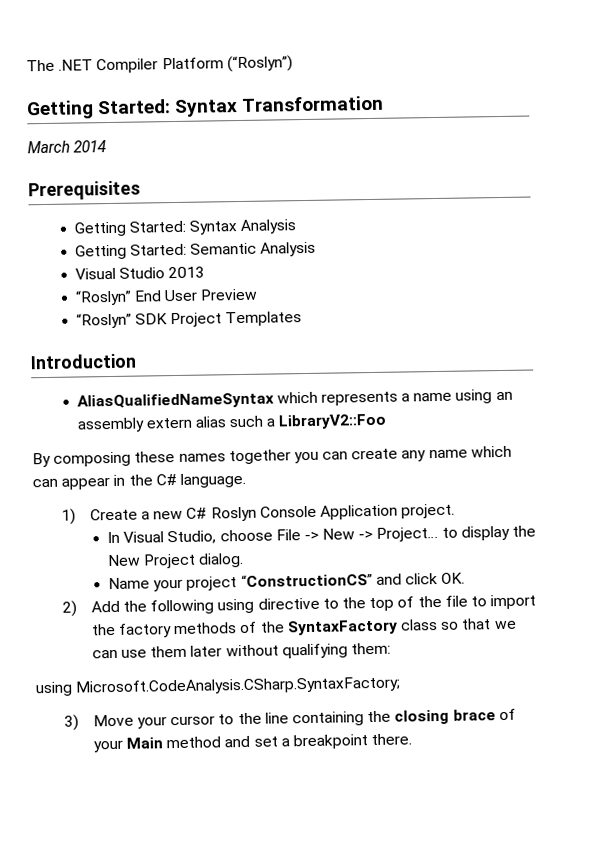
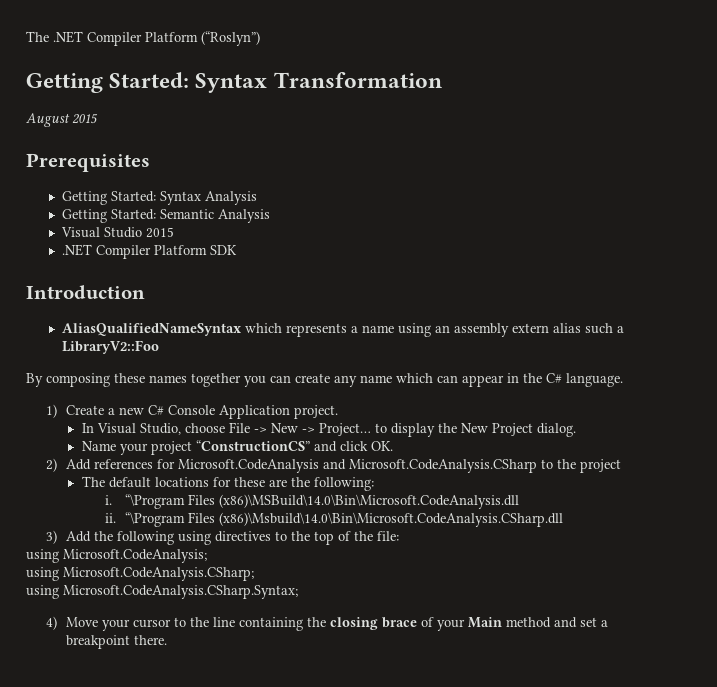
[27,140,107,154] March 2014 -> [26,113,98,127] August 2015
[167,266,205,279] [74,288,259,306] [75,312,132,329] 2013 // “Roslyn” End User Preview // “Roslyn” -> [145,227,174,238] [61,244,207,259] 2015 // .NET Compiler Platform
[169,311,303,328] Project Templates -> (237, 250) none
[210,506,257,522] Roslyn -> (164, 410) none
(120, 606) none -> [93,459,621,473] [81,476,374,491] [105,494,519,509] [105,512,563,527] [45,530,91,544] references for Microsoft.CodeAnalysis and Microsoft.CodeAnalysis.CSharp to the project // The default locations for these are the following: // i. “\Program Files (x86)\MSBuild\14.0\Bin\Microsoft.CodeAnalysis.dll // ii. “\Program Files (x86)\Msbuild\14.0\Bin\Microsoft.CodeAnalysis.CSharp.dll // 3) Add
[257,597,320,610] directive -> [214,531,271,542] directives
[444,594,537,610] [90,618,517,638] [91,642,392,659] [35,676,402,697] [64,714,80,731] file to import the factory methods of the SyntaxFactory class so that we can use them later without qualifying them: // using Microsoft.CodeAnalysis.CSharp.SyntaxFactory; // 3) -> [376,531,399,541] [26,549,207,563] [26,567,254,581] [26,585,298,599] [45,616,57,630] file: // using Microsoft.CodeAnalysis; // using Microsoft.CodeAnalysis.CSharp; // using Microsoft.CodeAnalysis.CSharp.Syntax; // 4)

